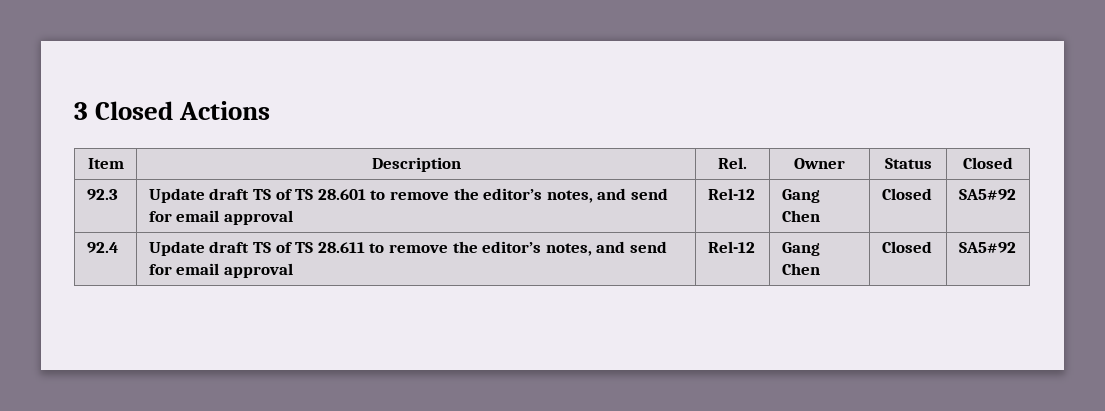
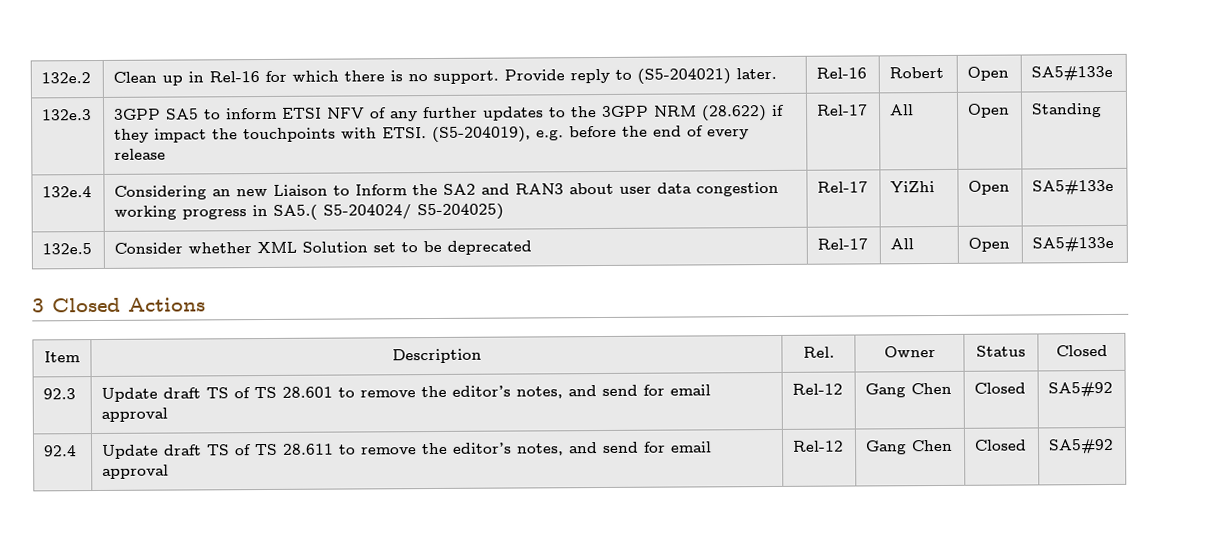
(74, 111) none -> [41,72,92,84] [113,67,778,86] [816,67,868,79] [889,66,945,79] [967,66,1010,81] [1031,65,1114,81] [42,109,93,121] [114,104,786,122] [114,125,750,144] [114,148,167,160] [816,104,869,116] [889,104,915,116] [967,103,1011,118] [1031,103,1103,118] [42,186,93,198] [114,181,780,200] [114,203,505,221] [817,181,869,193] [890,181,936,193] [968,180,1011,195] [1032,179,1115,195] [42,243,93,255] [114,240,533,255] [817,238,869,250] [890,238,915,250] [968,237,1011,252] [1032,236,1115,252] 132e.2 | Clean up in Rel-16 for which there is no support. Provide reply to (S5-204021) later. | Rel-16 | Robert | Open | SA5#133e // 132e.3 | 3GPP SA5 to inform ETSI NFV of any further updates to the 3GPP NRM (28.622) if they impact the touchpoints with ETSI. (S5-204019), e.g. before the end of every release | Rel-17 | All | Open | Standing // 132e.4 | Considering an new Liaison to Inform the SA2 and RAN3 about user data congestion working progress in SA5.( S5-204024/ S5-204025) | Rel-17 | YiZhi | Open | SA5#133e // 132e.5 | Consider whether XML Solution set to be deprecated | Rel-17 | All | Open | SA5#133e //

